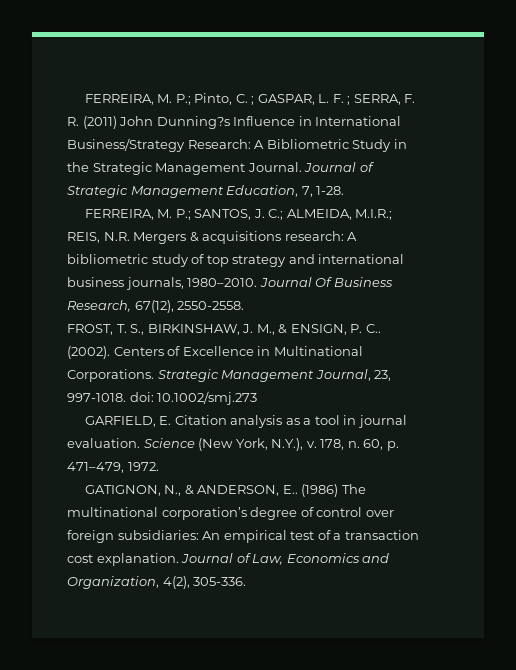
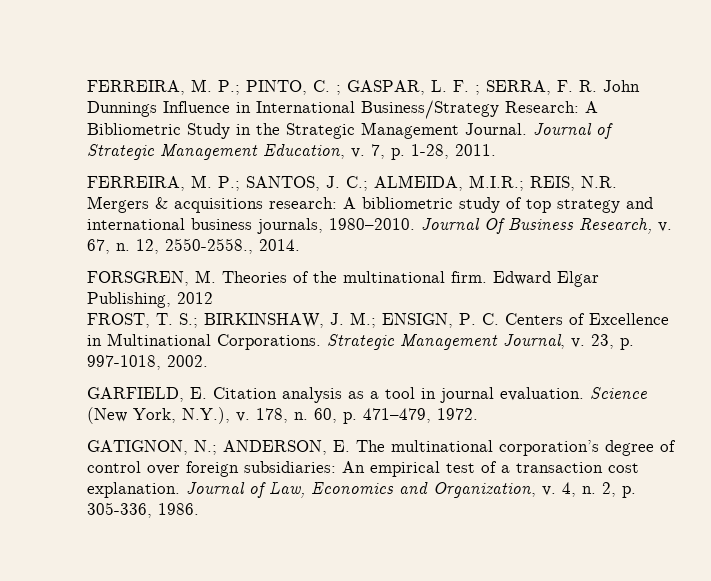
[84,93,233,105] FERREIRA, M. P.; Pinto, -> [87,79,307,95] FERREIRA, M. P.; PINTO,
[82,116,230,129] (2011) John Dunning?s -> [603,80,640,92] [87,101,157,117] John Dunnings
[301,186,345,197] 7, 1-28. -> [351,144,496,160] v. 7, p. 1-28, 2011.
[134,300,245,313] 67(12), 2550-2558. -> [658,222,672,232] [87,238,300,254] [87,270,599,287] [87,292,213,308] v. 67, n. 12, 2550-2558., 2014. // FORSGREN, M. Theories of the multinational firm. Edward Elgar Publishing, 2012
[130,324,145,335] S., -> [179,313,198,328] S.;
[256,324,381,335] [67,346,110,359] M., & ENSIGN, P. C.. (2002). -> [350,312,499,328] M.; ENSIGN, P. C.
[374,370,392,381] [67,391,258,405] 23, 997-1018. doi: 10.1002/smj.273 -> [571,334,634,350] [87,355,208,370] v. 23, p. 997-1018, 2002.
[164,484,339,497] N., & ANDERSON, E.. (1986) -> [194,440,350,455] N.; ANDERSON, E.
[162,576,247,589] 4(2), 305-336. -> [542,482,636,498] [87,502,199,518] v. 4, n. 2, p. 305-336, 1986.

